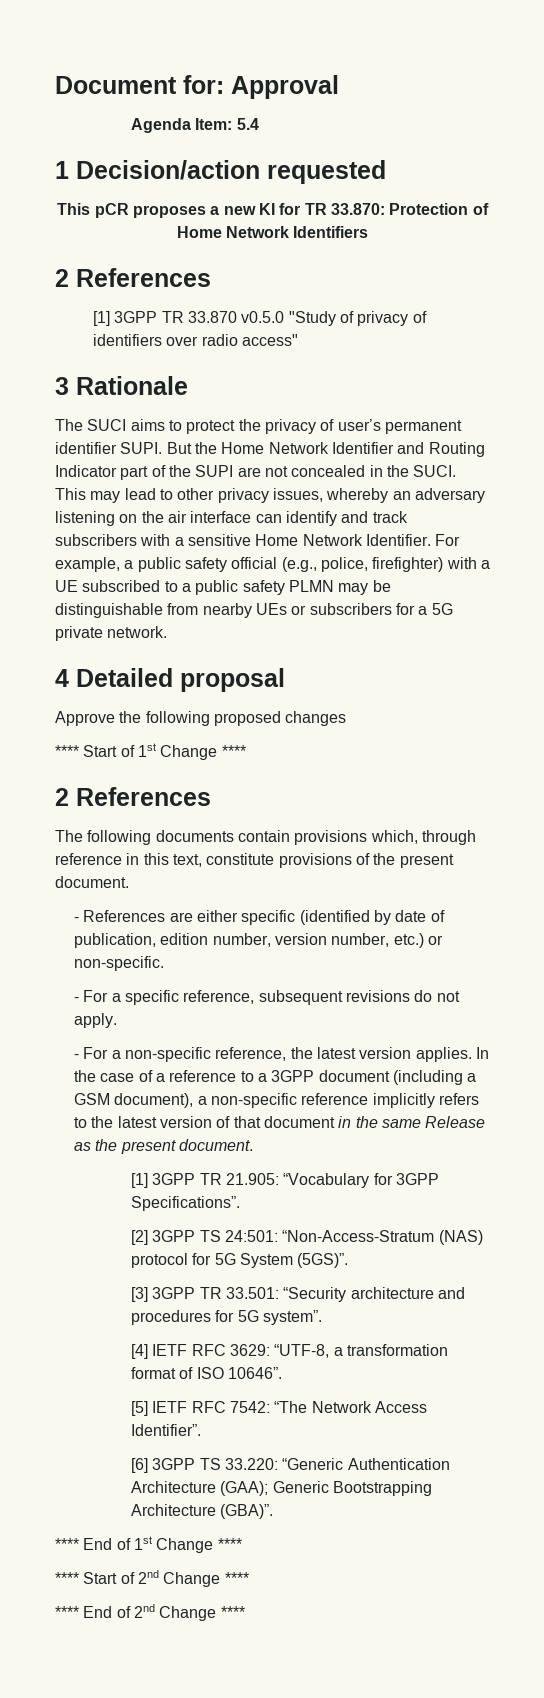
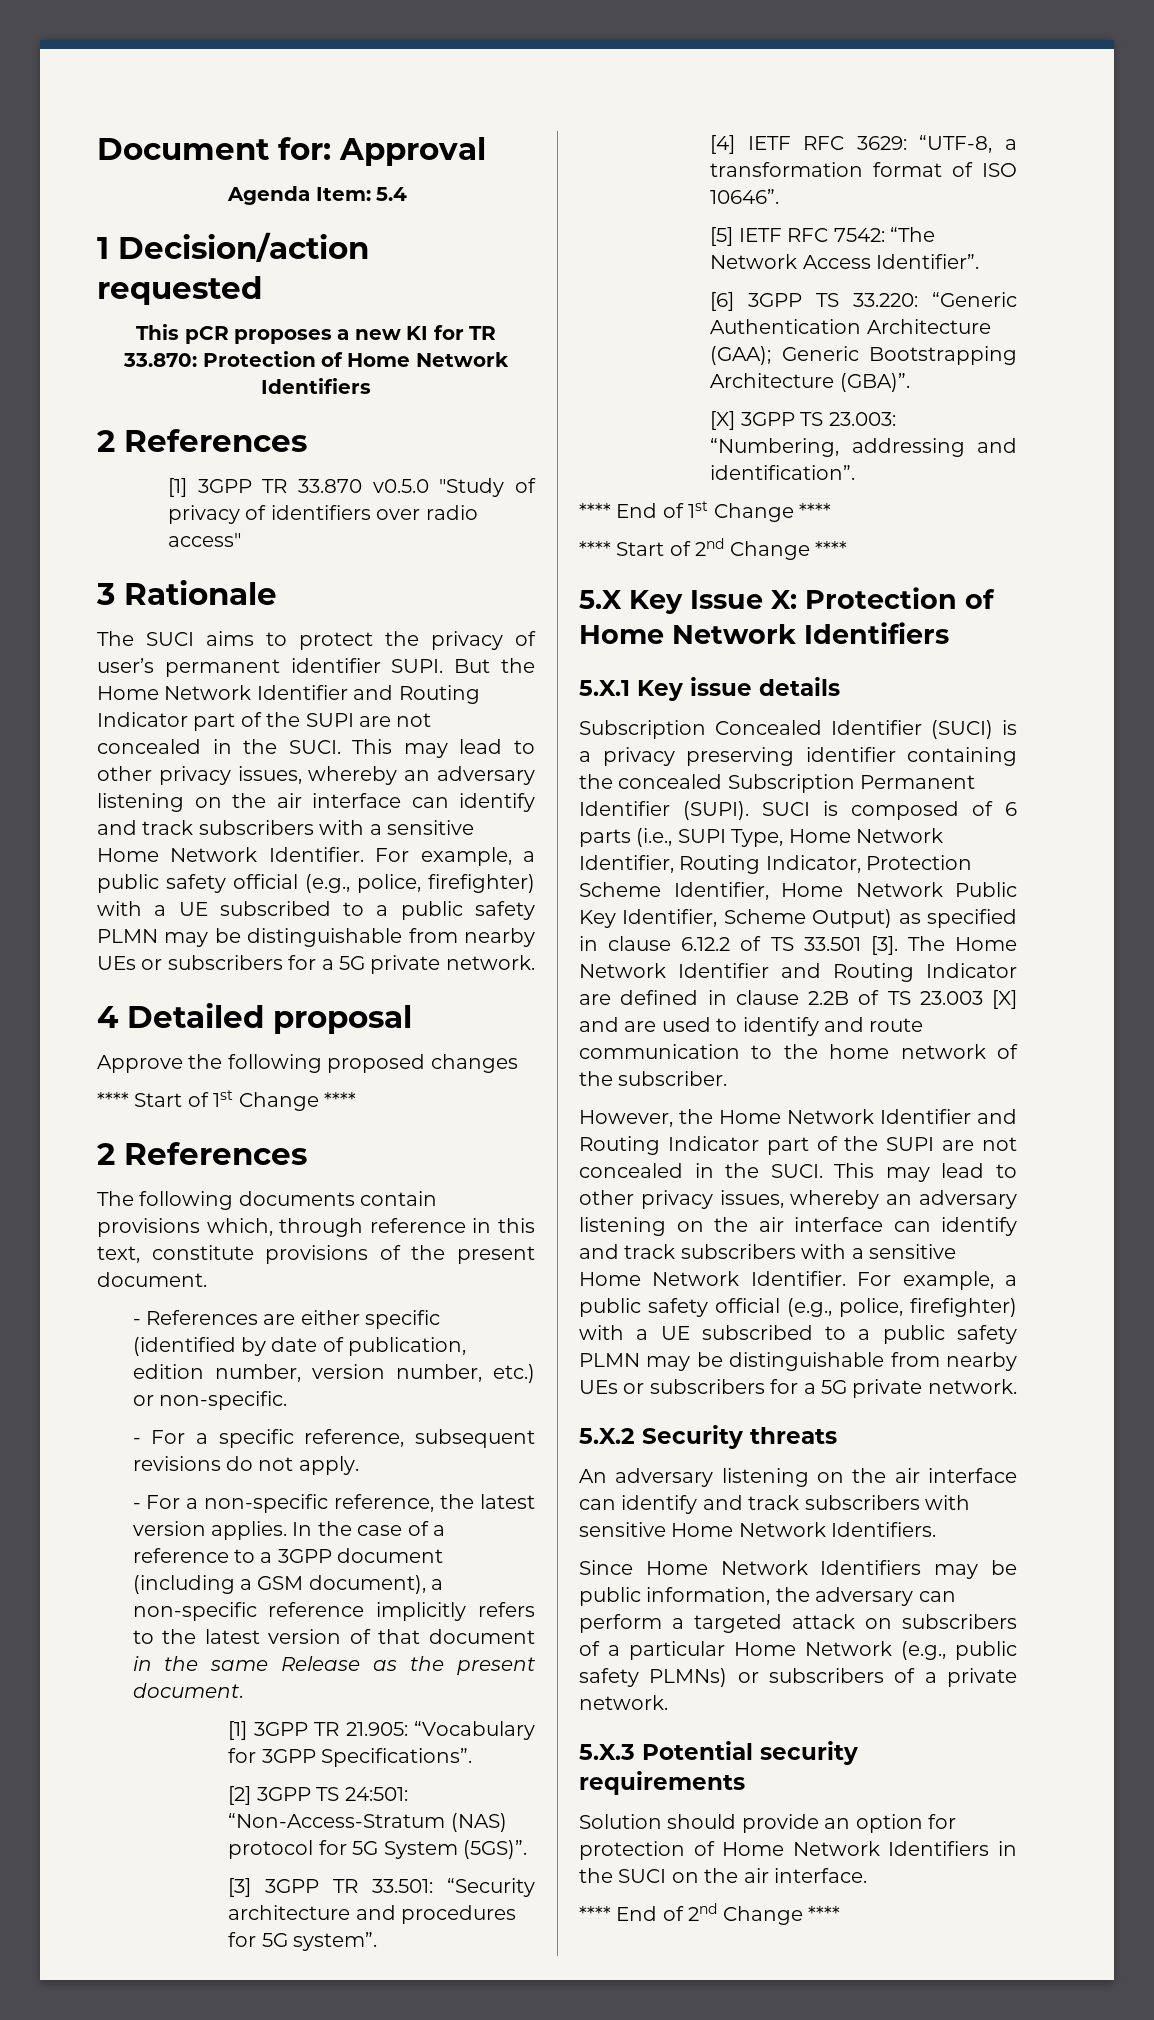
(274, 1511) none -> [710,411,896,430] [710,438,1017,457] [710,465,856,480] // [X] 3GPP TS 23.003: “Numbering, addressing and identification”.
(249, 1578) none -> [579,587,995,614] [579,622,949,644] [579,677,840,701] [579,720,1017,739] [579,747,1017,766] [579,774,976,793] [579,801,1017,820] [579,828,943,847] [579,855,973,874] [579,882,1017,900] [579,909,1017,928] [579,936,1017,955] [579,963,1017,982] [579,990,1017,1009] [579,1017,924,1036] [579,1044,1018,1059] [579,1071,728,1086] [579,1109,1017,1127] [579,1136,1017,1155] [579,1163,1017,1182] [579,1190,1017,1209] [579,1217,1017,1236] [579,1244,956,1259] [579,1271,1017,1290] [579,1298,1017,1317] [579,1325,1017,1344] [579,1352,1017,1371] [579,1379,1017,1398] [579,1425,837,1449] [579,1468,1017,1487] [579,1495,970,1514] [579,1522,937,1537] [579,1560,1017,1579] [579,1587,956,1606] [579,1614,1017,1633] [579,1641,1017,1660] [579,1668,1017,1687] [579,1695,668,1710] [579,1741,858,1765] [579,1771,745,1795] [579,1814,956,1833] [579,1841,1017,1860] [579,1868,867,1883] // 5.X Key Issue X: Protection of Home Network Identifiers // 5.X.1 Key issue details // Subscription Concealed Identifier (SUCI) is a privacy preserving identifier containing the concealed Subscription Permanent Identifier (SUPI). SUCI is composed of 6 parts (i.e., SUPI Type, Home Network Identifier, Routing Indicator, Protection Scheme Identifier, Home Network Public Key Identifier, Scheme Output) as specified in clause 6.12.2 of TS 33.501 [3]. The Home Network Identifier and Routing Indicator are defined in clause 2.2B of TS 23.003 [X] and are used to identify and route communication to the home network of the subscriber. // However, the Home Network Identifier and Routing Indicator part of the SUPI are not concealed in the SUCI. This may lead to other privacy issues, whereby an adversary listening on the air interface can identify and track subscribers with a sensitive Home Network Identifier. For example, a public safety official (e.g., police, firefighter) with a UE subscribed to a public safety PLMN may be distinguishable from nearby UEs or subscribers for a 5G private network. // 5.X.2 Security threats // An adversary listening on the air interface can identify and track subscribers with sensitive Home Network Identifiers. // Since Home Network Identifiers may be public information, the adversary can perform a targeted attack on subscribers of a particular Home Network (e.g., public safety PLMNs) or subscribers of a private network. // 5.X.3 Potential security requirements // Solution should provide an option for protection of Home Network Identifiers in the SUCI on the air interface.

